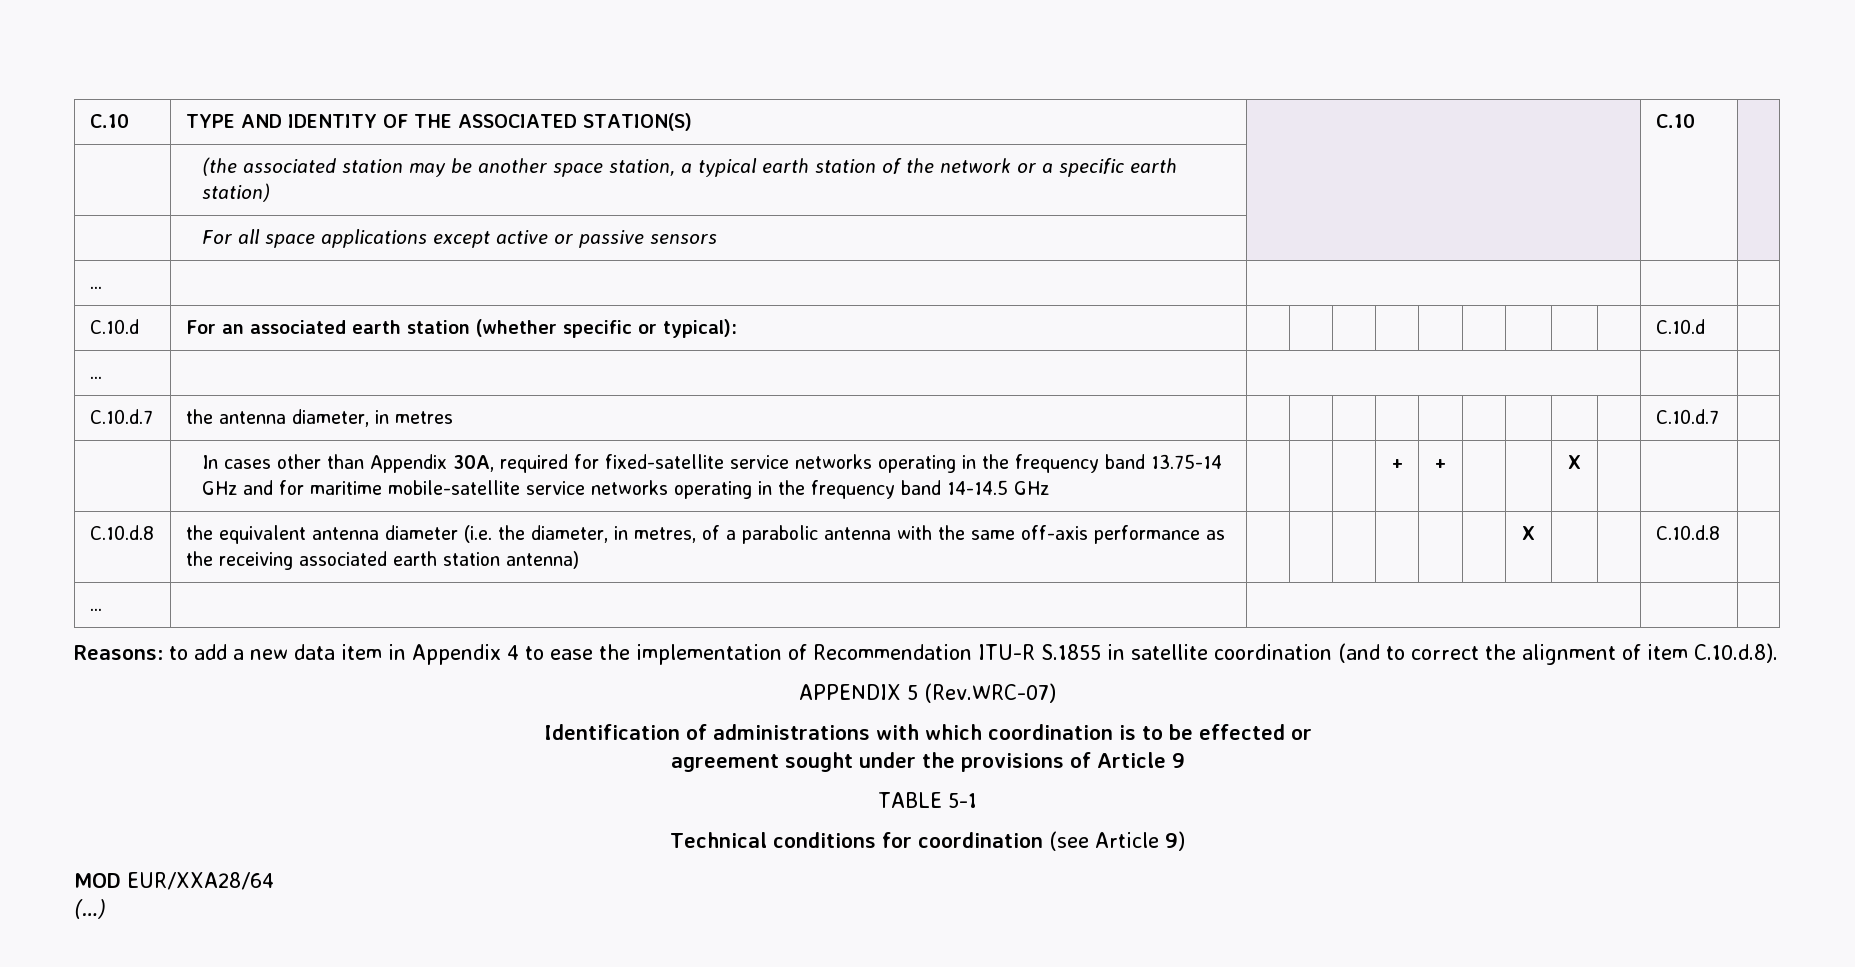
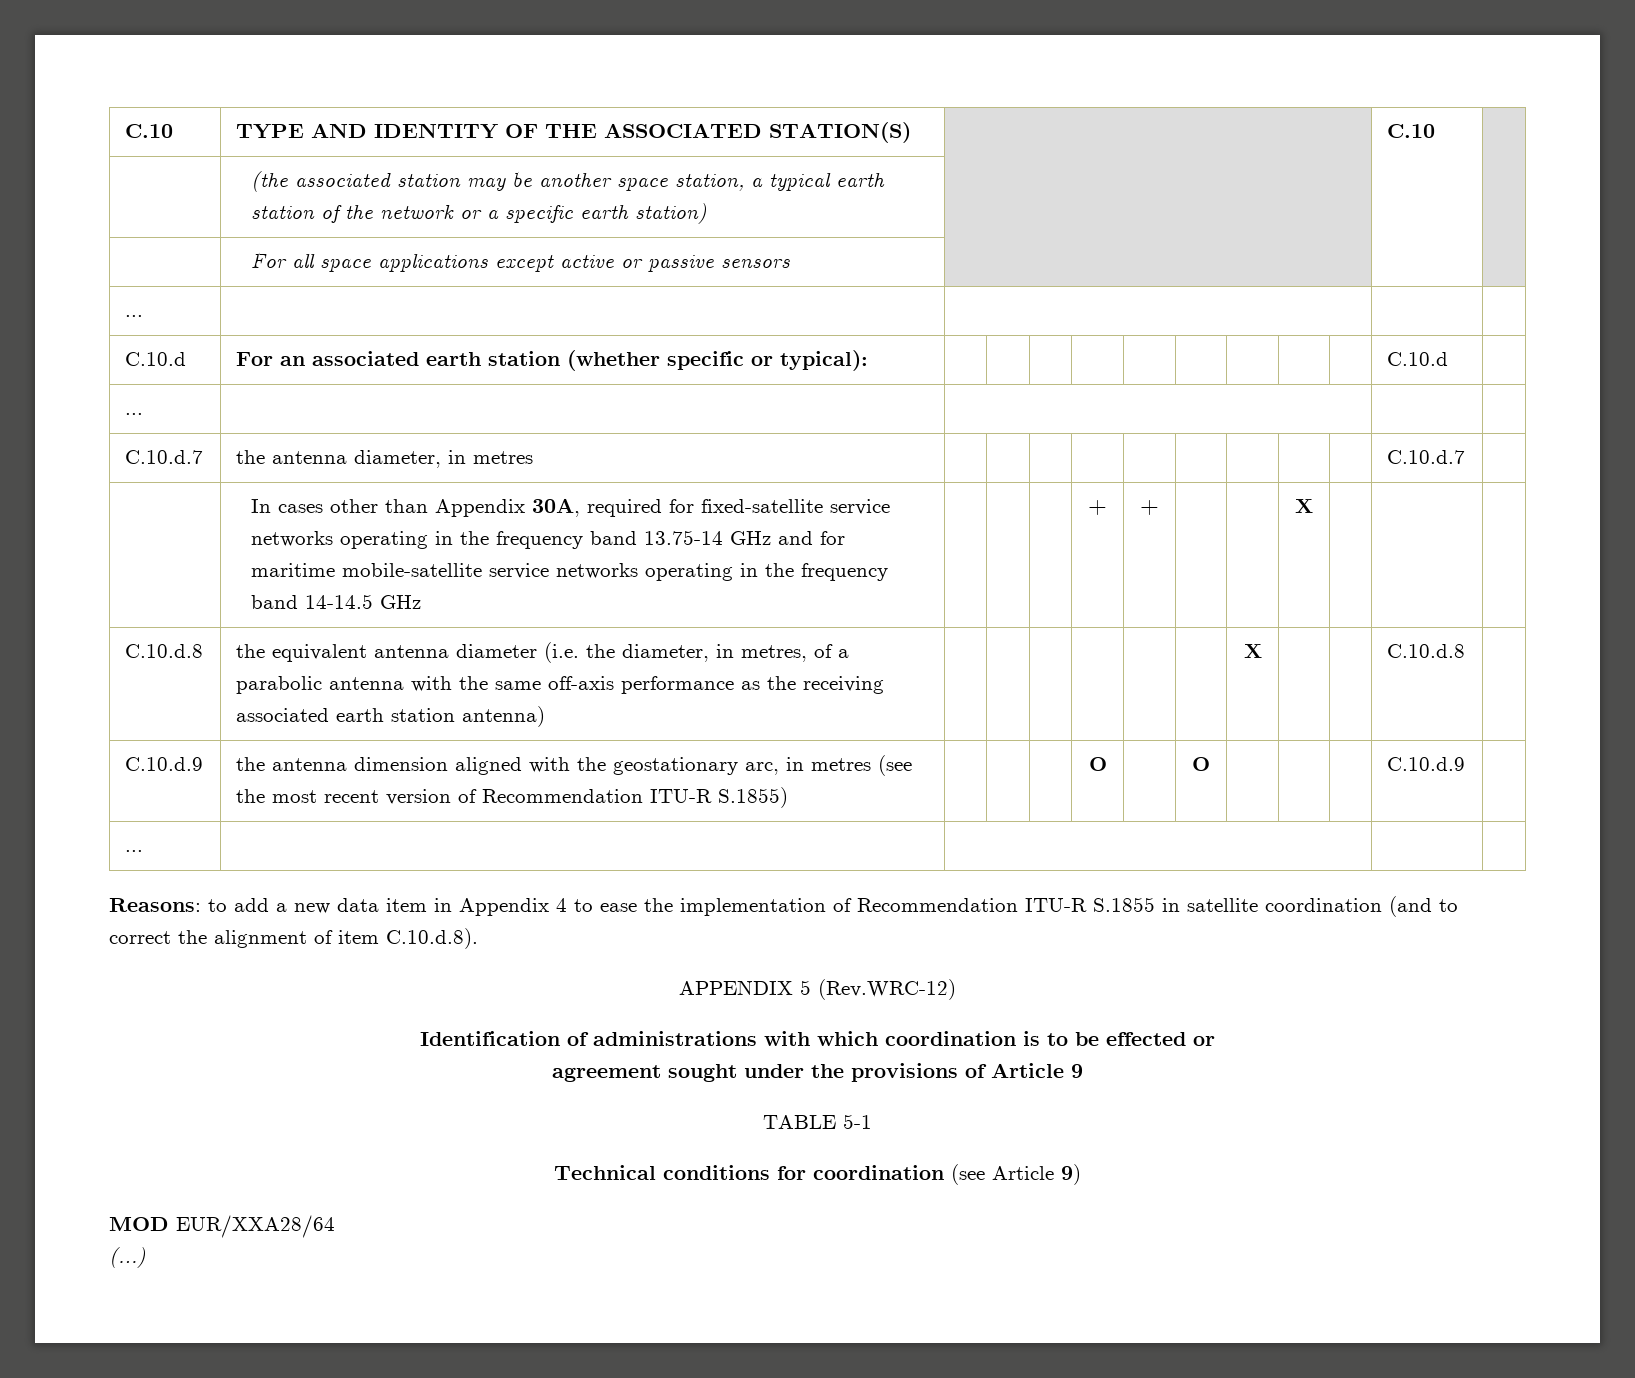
(1720, 532) none -> [125,757,204,771] [236,755,913,776] [236,787,789,808] [1088,757,1107,771] [1192,757,1210,771] [1387,757,1466,771] // C.10.d.9 | the antenna dimension aligned with the geostationary arc, in metres (see the most recent version of Recommendation ITU-R S.1855) | | | | O | | O | | | | C.10.d.9 |
[924,683,1057,703] (Rev.WRC-07) -> [818,979,956,1000] (Rev.WRC-12)

